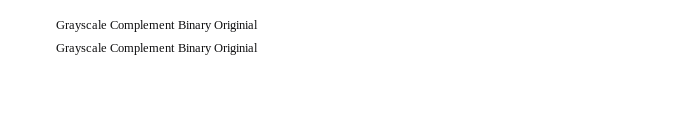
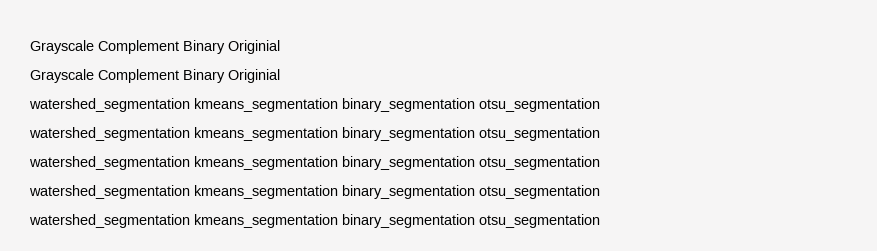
(259, 49) none -> [29,98,600,112] [29,127,600,141] [29,156,600,170] [29,185,600,199] [29,214,600,228] // watershed_segmentation kmeans_segmentation binary_segmentation otsu_segmentation // watershed_segmentation kmeans_segmentation binary_segmentation otsu_segmentation // watershed_segmentation kmeans_segmentation binary_segmentation otsu_segmentation // watershed_segmentation kmeans_segmentation binary_segmentation otsu_segmentation // watershed_segmentation kmeans_segmentation binary_segmentation otsu_segmentation

